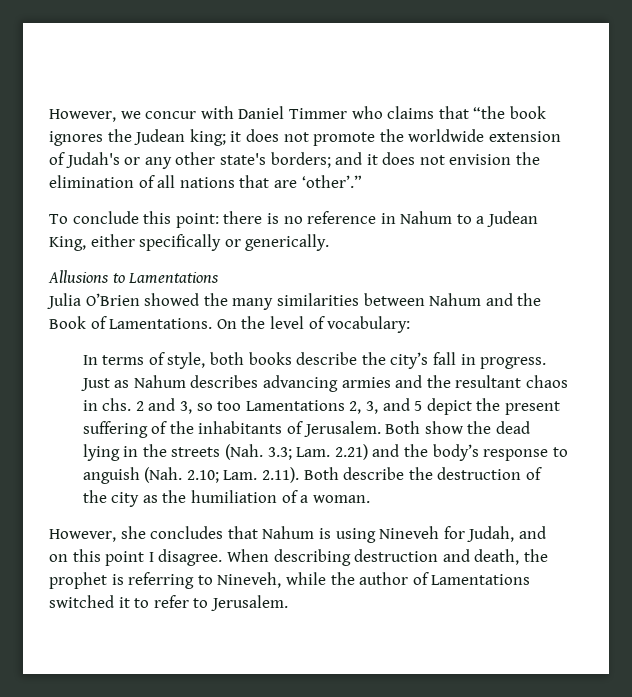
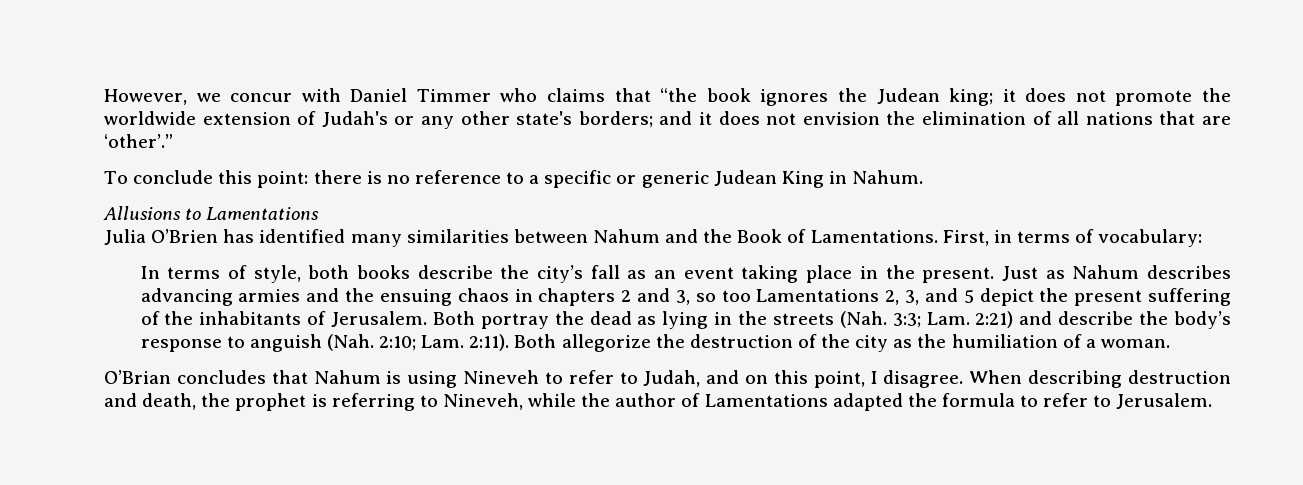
[380,211,539,227] [49,234,330,251] in Nahum to a Judean King, either specifically or generically. -> [506,170,924,188] to a specific or generic Judean King in Nahum.
[144,293,228,306] showed the -> [223,229,346,243] has identified
[216,316,304,329] On the level -> [942,230,1070,246] First, in terms
[460,354,547,369] in progress. -> [627,265,995,283] as an event taking place in the present.
[455,375,522,388] resultant -> [379,289,452,306] ensuing
[102,398,132,411] chs. -> [538,288,616,306] chapters
[424,421,463,434] show -> [480,313,549,329] portray
(530, 427) none -> [637,316,657,325] as
[267,444,400,460] 3.3; Lam. 2.21) and -> [892,311,1134,328] 3:3; Lam. 2:21) and describe
[186,467,405,483] 2.10; Lam. 2.11). Both describe -> [379,334,651,352] 2:10; Lam. 2:11). Both allegorize
[49,526,146,542] However, she -> [104,370,171,384] O’Brian
[443,526,465,539] for -> [544,370,638,384] to refer to
[105,551,145,566] point -> [813,371,865,388] point,
[49,595,130,608] switched it -> [832,393,1015,411] adapted the formula

